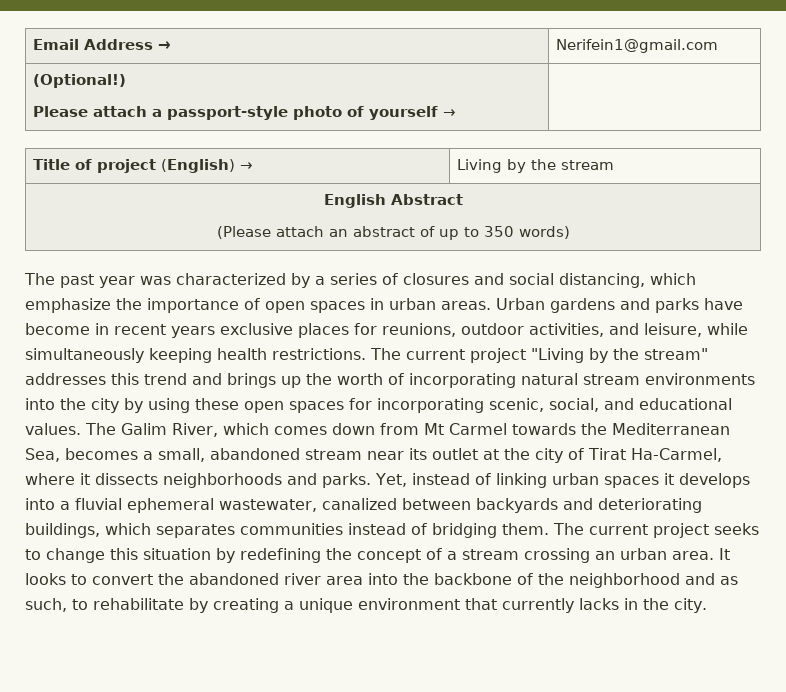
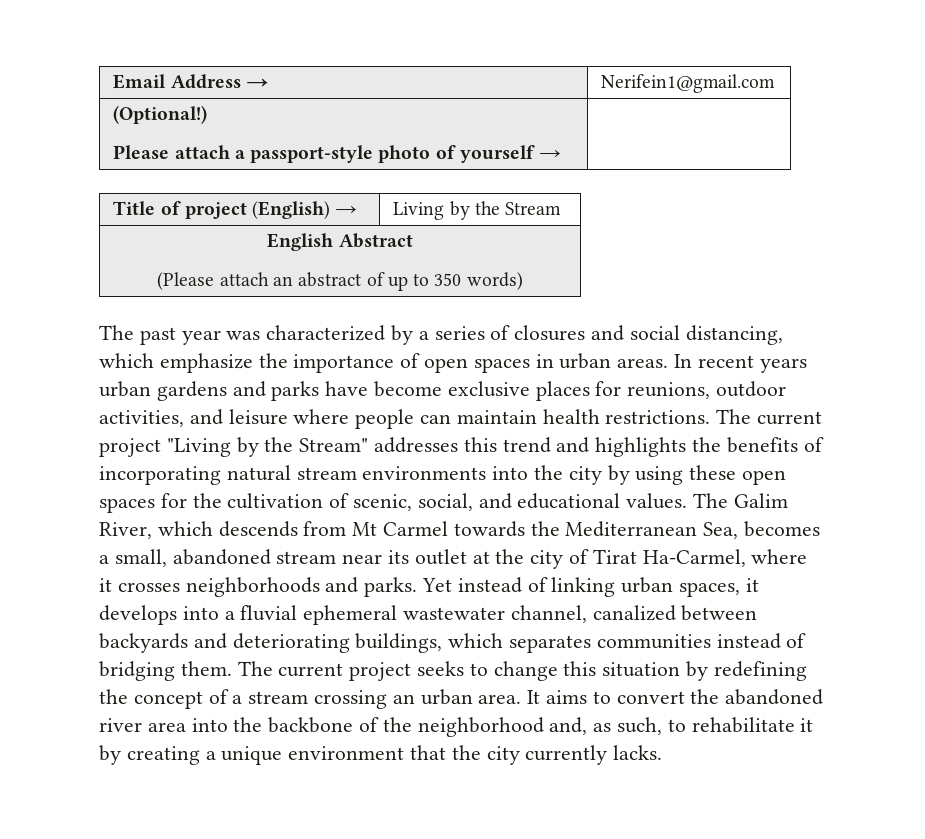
[560,160,614,170] stream -> [505,202,562,215] Stream
[496,298,545,310] Urban -> [674,354,807,373] [99,381,151,397] In recent years urban
[95,323,215,338] in recent years -> (443, 389) none
[644,323,748,337] [25,348,212,363] leisure, while simultaneously keeping -> [228,409,537,429] leisure where people can maintain
[644,348,708,360] stream" -> [299,438,369,452] Stream"
[227,373,383,388] brings up the worth -> [595,437,798,457] highlights the benefits
[377,398,484,413] incorporating -> [192,493,350,509] the cultivation of
[274,423,375,435] comes down -> [218,521,298,537] descends
[95,473,158,485] dissects -> [117,582,180,592] crosses
[375,473,407,487] Yet, -> [422,578,453,592] Yet
[603,476,659,488] spaces -> [679,582,741,597] spaces,
[219,499,317,512] wastewater, -> [403,605,587,623] wastewater channel,
[25,573,66,585] looks -> [546,690,588,704] aims
[685,573,715,585] and -> [549,717,588,735] and,
(184, 604) none -> [800,718,814,732] it
[502,598,707,613] currently lacks in the city. -> [451,745,663,765] the city currently lacks.

